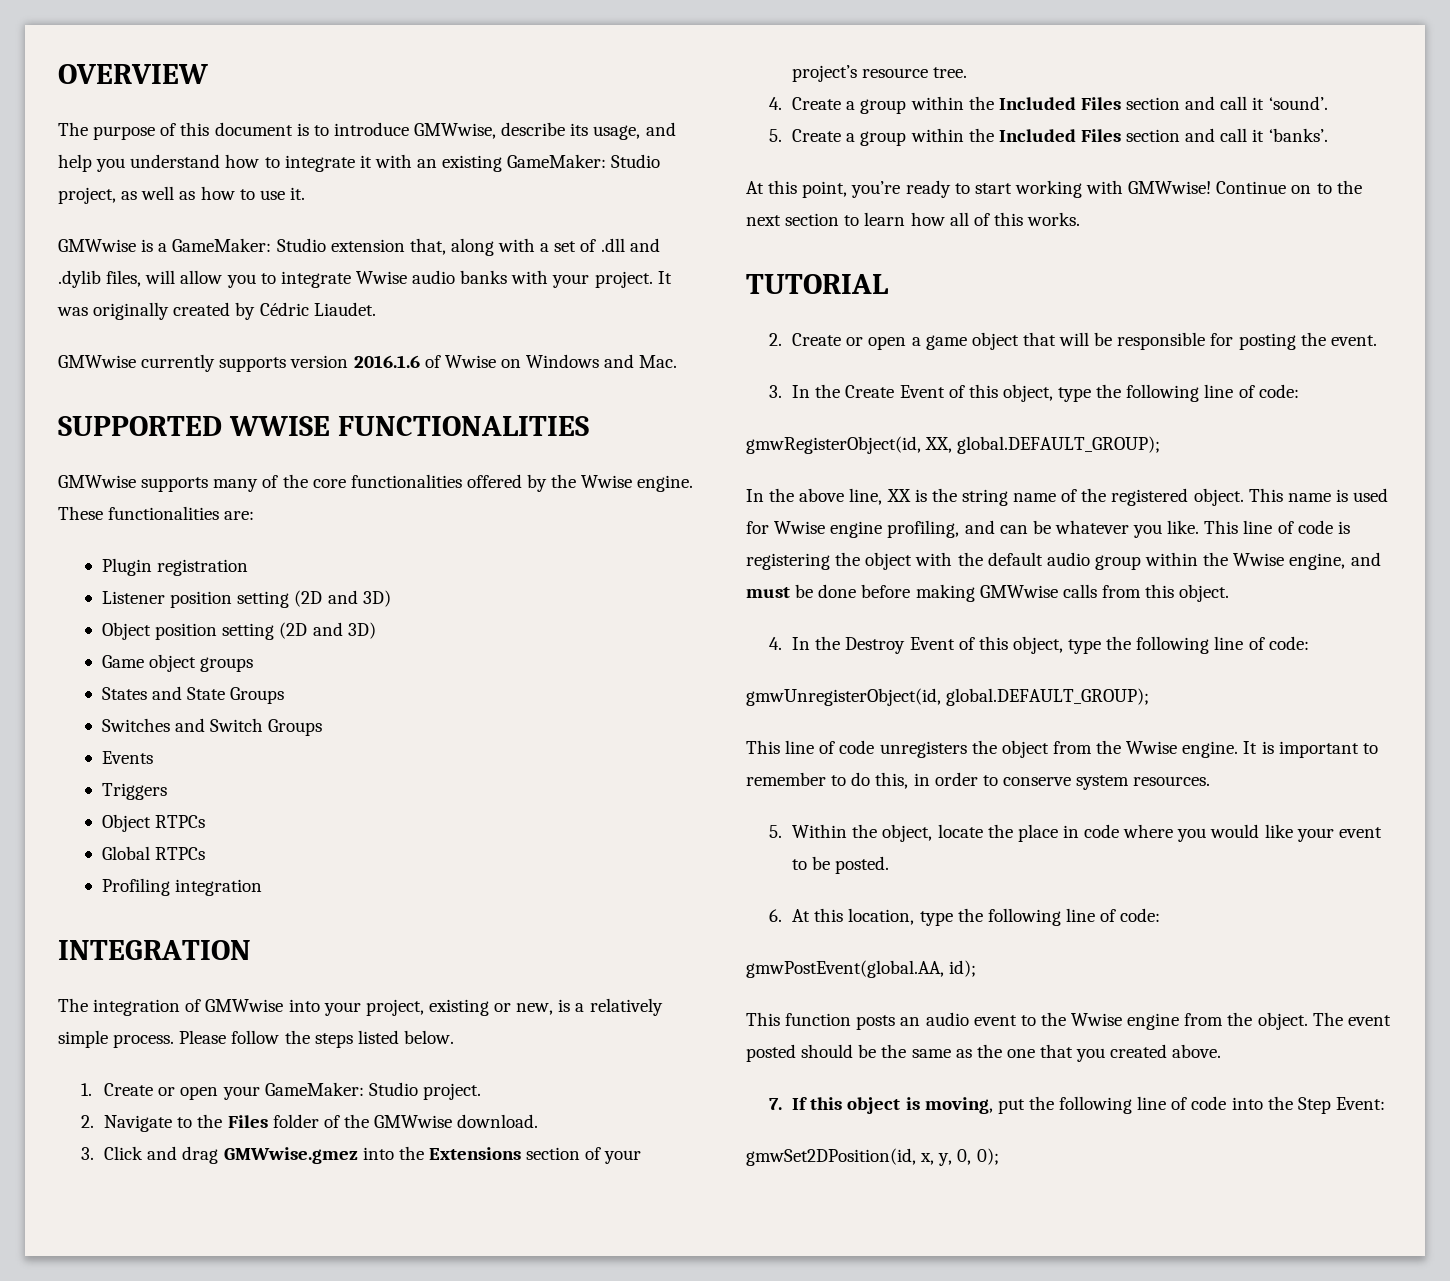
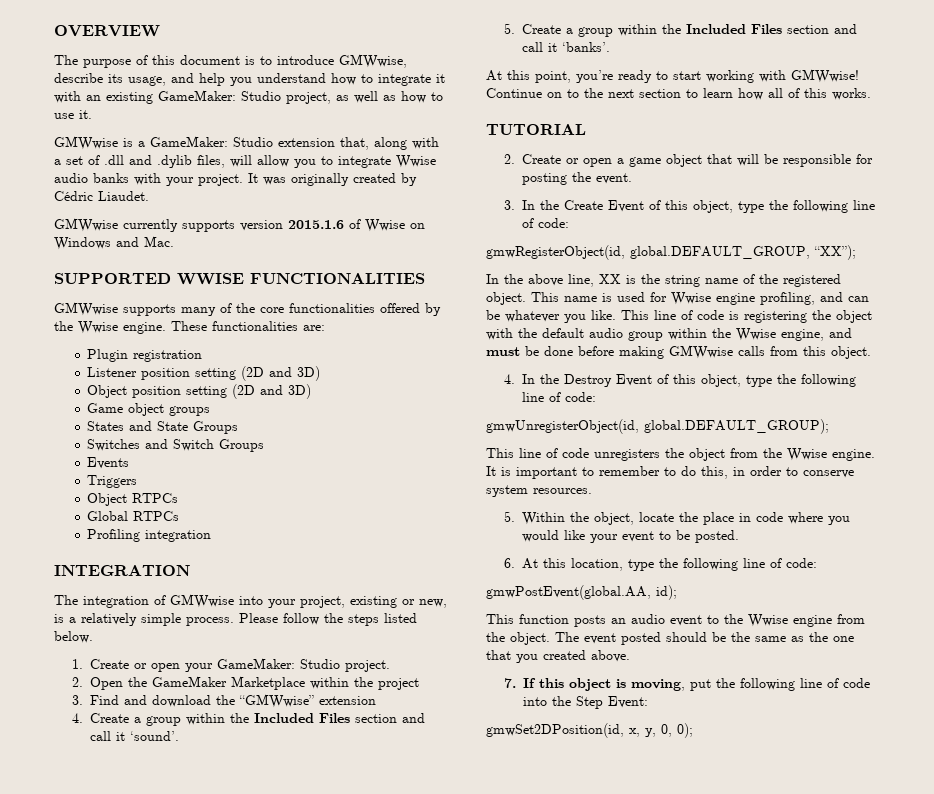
[353,355,420,368] 2016.1.6 -> [288,220,344,229] 2015.1.6
[104,1114,539,1132] [81,1146,642,1164] [792,65,968,82] Navigate to the Files folder of the GMWwise download. // 3. Click and drag GMWwise.gmez into the Extensions section of your project’s resource tree. -> [89,676,419,690] [71,694,376,708] Open the GameMaker Marketplace within the project // 3. Find and download the “GMWwise” extension
[925,436,1161,454] XX, global.DEFAULT_GROUP); -> [630,245,856,260] global.DEFAULT_GROUP, “XX”);

